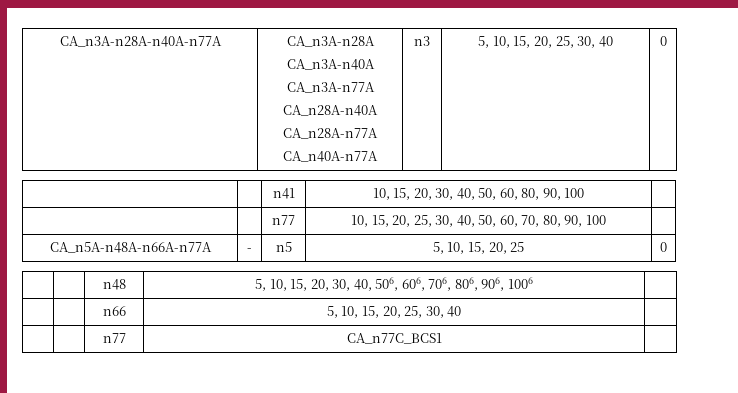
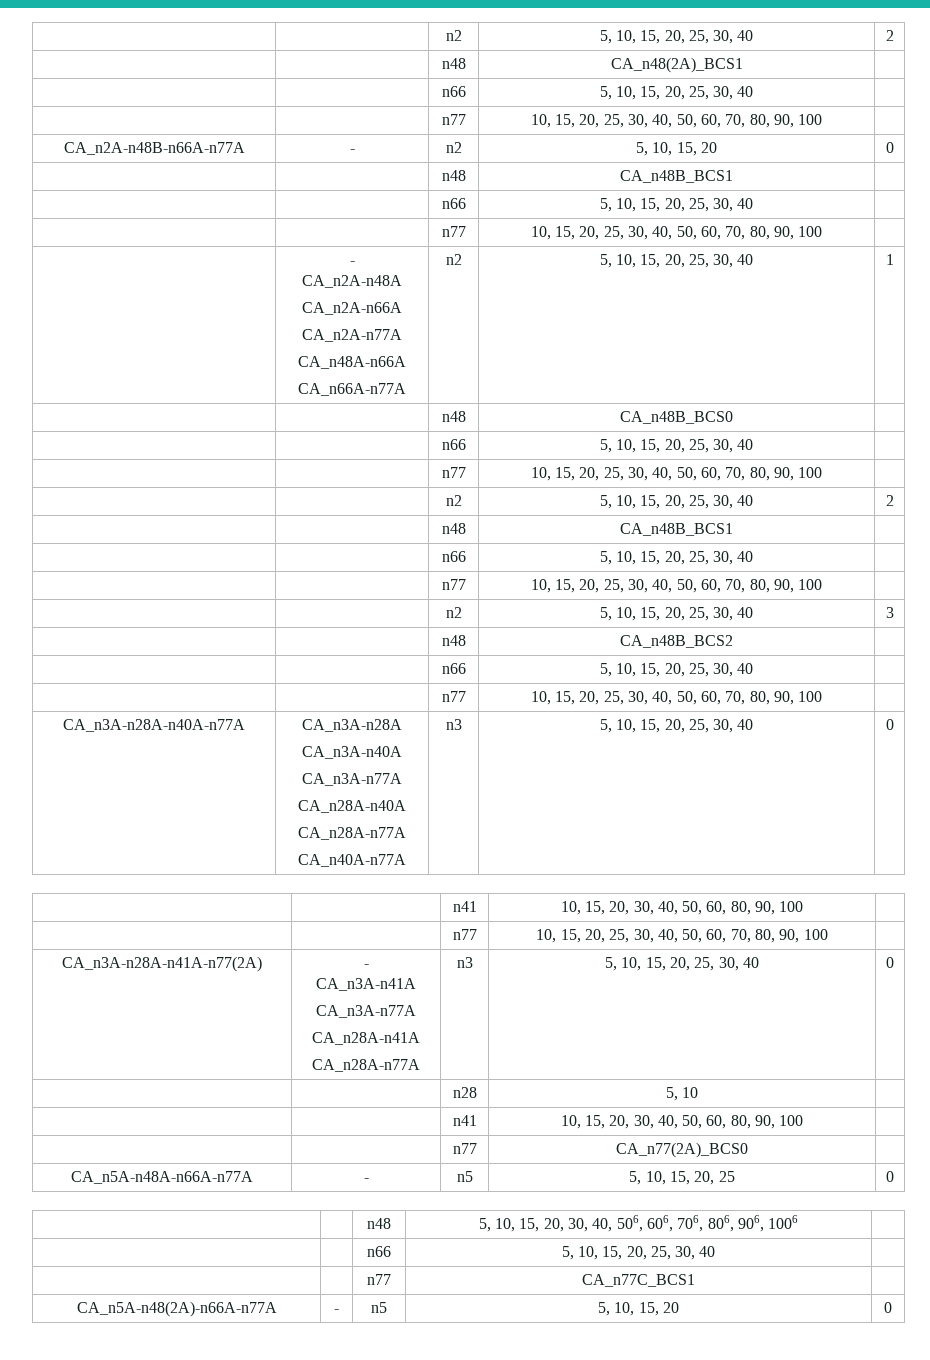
(59, 41) none -> [445,30,462,41] [599,30,754,44] [885,30,894,41] [441,58,466,69] [610,57,743,73] [441,86,466,97] [599,86,754,100] [441,114,466,125] [530,114,823,128] [63,142,245,155] [349,149,355,153] [445,142,462,153] [636,142,717,156] [885,142,894,153] [441,170,466,181] [620,170,733,183] [441,198,466,209] [599,198,754,212] [441,226,466,237] [530,226,823,240] [349,261,355,265] [301,275,402,288] [301,302,402,315] [301,329,402,342] [297,356,406,369] [297,383,406,396] [445,254,462,265] [599,254,754,268] [885,254,894,265] [441,411,466,422] [620,411,733,424] [441,439,466,450] [599,439,754,453] [441,467,466,478] [530,467,823,481] [445,495,462,506] [599,495,754,509] [885,495,894,506] [441,523,466,534] [620,523,733,536] [441,551,466,562] [599,551,754,565] [441,579,466,590] [530,579,823,593] [445,607,462,618] [599,607,754,621] [885,607,894,618] [441,635,466,646] [620,635,733,648] [441,663,466,674] [599,663,754,677] [441,691,466,702] [530,691,823,705] | | n2 | 5, 10, 15, 20, 25, 30, 40 | 2 // | | n48 | CA_n48(2A)_BCS1 | // | | n66 | 5, 10, 15, 20, 25, 30, 40 | // | | n77 | 10, 15, 20, 25, 30, 40, 50, 60, 70, 80, 90, 100 | // CA_n2A-n48B-n66A-n77A | - | n2 | 5, 10, 15, 20 | 0 // | | n48 | CA_n48B_BCS1 | // | | n66 | 5, 10, 15, 20, 25, 30, 40 | // | | n77 | 10, 15, 20, 25, 30, 40, 50, 60, 70, 80, 90, 100 | // | - // CA_n2A-n48A // CA_n2A-n66A // CA_n2A-n77A // CA_n48A-n66A // CA_n66A-n77A | n2 | 5, 10, 15, 20, 25, 30, 40 | 1 // | | n48 | CA_n48B_BCS0 | // | | n66 | 5, 10, 15, 20, 25, 30, 40 | // | | n77 | 10, 15, 20, 25, 30, 40, 50, 60, 70, 80, 90, 100 | // | | n2 | 5, 10, 15, 20, 25, 30, 40 | 2 // | | n48 | CA_n48B_BCS1 | // | | n66 | 5, 10, 15, 20, 25, 30, 40 | // | | n77 | 10, 15, 20, 25, 30, 40, 50, 60, 70, 80, 90, 100 | // | | n2 | 5, 10, 15, 20, 25, 30, 40 | 3 // | | n48 | CA_n48B_BCS2 | // | | n66 | 5, 10, 15, 20, 25, 30, 40 | // | | n77 | 10, 15, 20, 25, 30, 40, 50, 60, 70, 80, 90, 100 | //
(606, 220) none -> [62,956,262,972] [363,964,369,968] [315,978,416,991] [315,1005,416,1018] [311,1032,420,1045] [311,1059,420,1072] [456,957,473,968] [605,957,759,971] [886,957,894,968] [452,1087,477,1098] [665,1087,699,1101] [452,1115,477,1126] [560,1115,804,1129] [452,1143,477,1154] [616,1142,748,1158] // CA_n3A-n28A-n41A-n77(2A) | - // CA_n3A-n41A // CA_n3A-n77A // CA_n28A-n41A // CA_n28A-n77A | n3 | 5, 10, 15, 20, 25, 30, 40 | 0 // | | n28 | 5, 10 | // | | n41 | 10, 15, 20, 30, 40, 50, 60, 80, 90, 100 | // | | n77 | CA_n77(2A)_BCS0 |
(442, 338) none -> [76,1301,277,1317] [334,1309,339,1313] [370,1302,387,1313] [598,1302,679,1316] [884,1302,892,1313] // CA_n5A-n48(2A)-n66A-n77A | - | n5 | 5, 10, 15, 20 | 0

